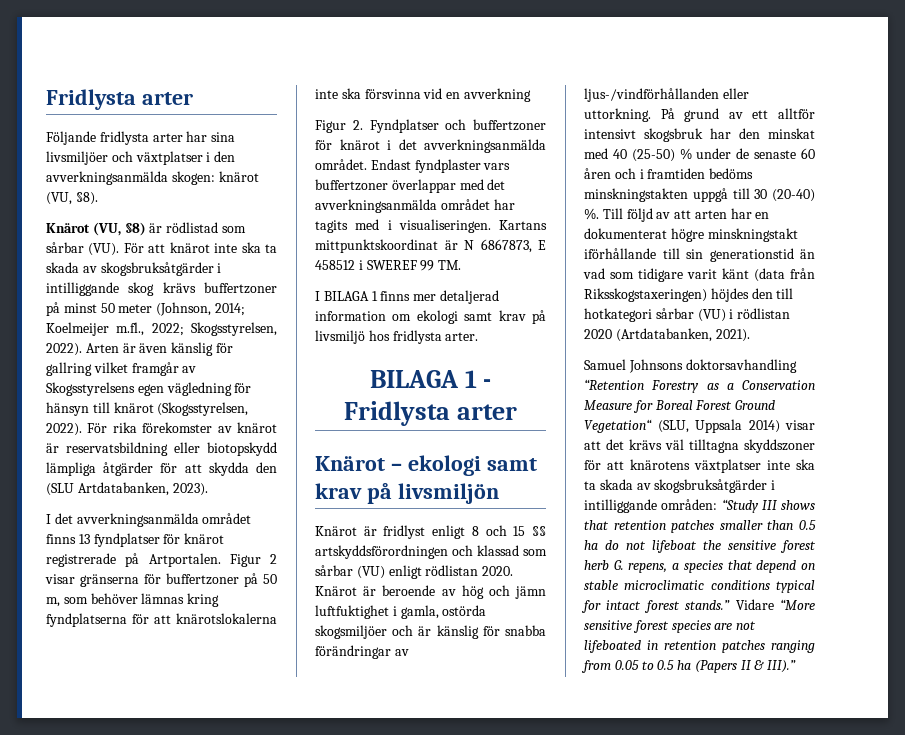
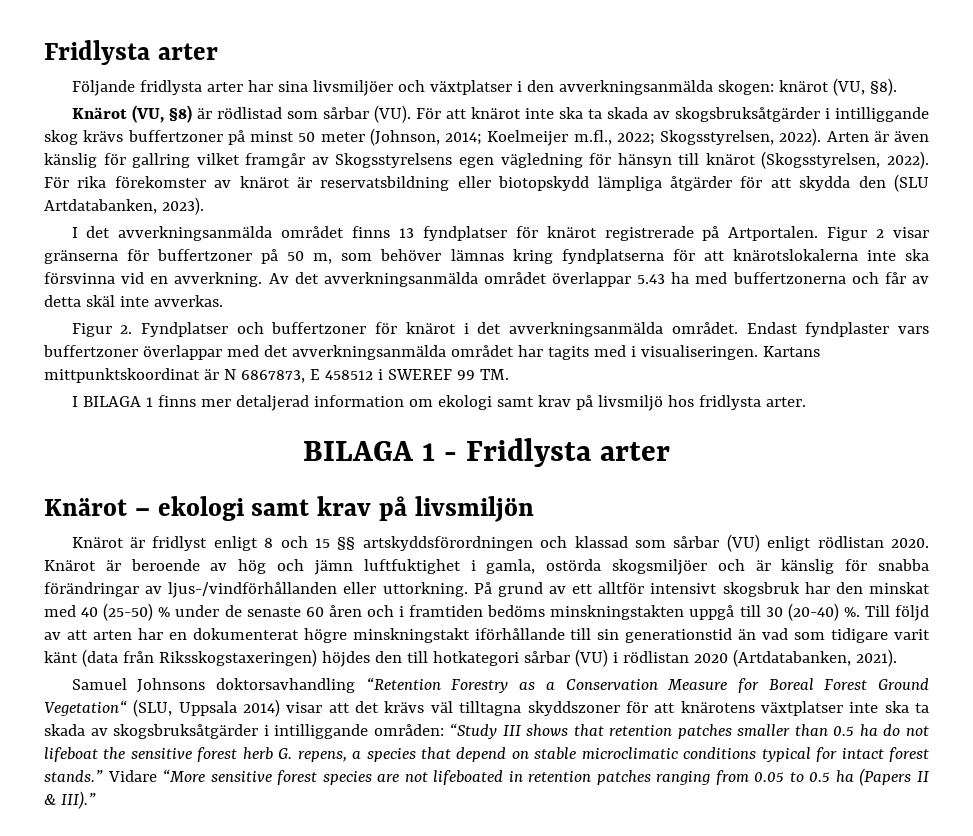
[463,88,531,102] avverkning -> [174,272,929,287] [44,295,223,307] avverkning. Av det avverkningsanmälda området överlappar 5.43 ha med buffertzonerna och får av detta skäl inte avverkas.

